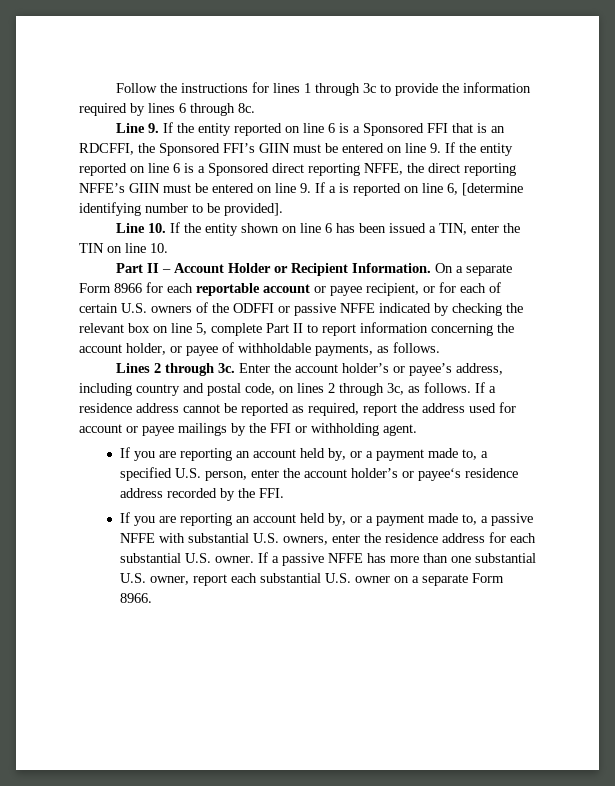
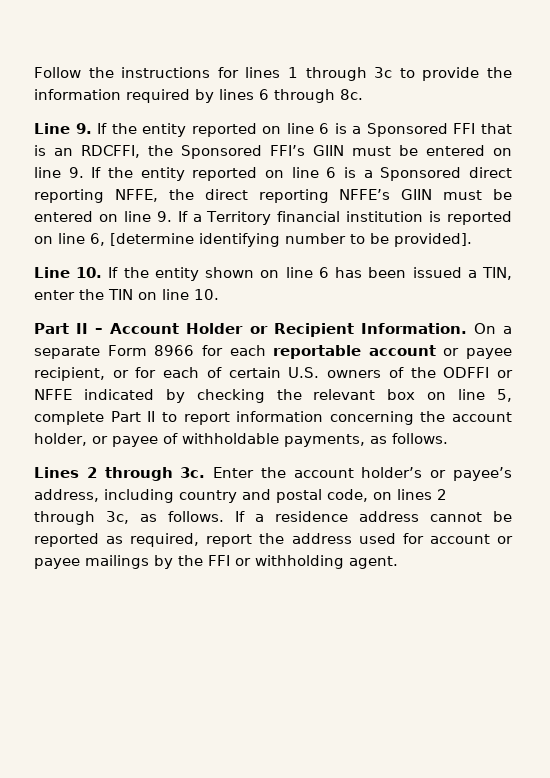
(336, 189) none -> [206,211,424,225] Territory financial institution
[294,303,336,316] passive -> (513, 374) none
[119,447,488,461] [119,467,518,481] [119,488,284,501] [119,512,533,526] [119,532,536,545] [119,552,536,566] [119,573,504,586] [119,593,152,603] // If you are reporting an account held by, or a payment made to, a specified U.S. person, enter the account holder’s or payee‘s residence address recorded by the FFI. // If you are reporting an account held by, or a payment made to, a passive NFFE with substantial U.S. owners, enter the residence address for each substantial U.S. owner. If a passive NFFE has more than one substantial U.S. owner, report each substantial U.S. owner on a separate Form 8966. -> (398, 562) none

